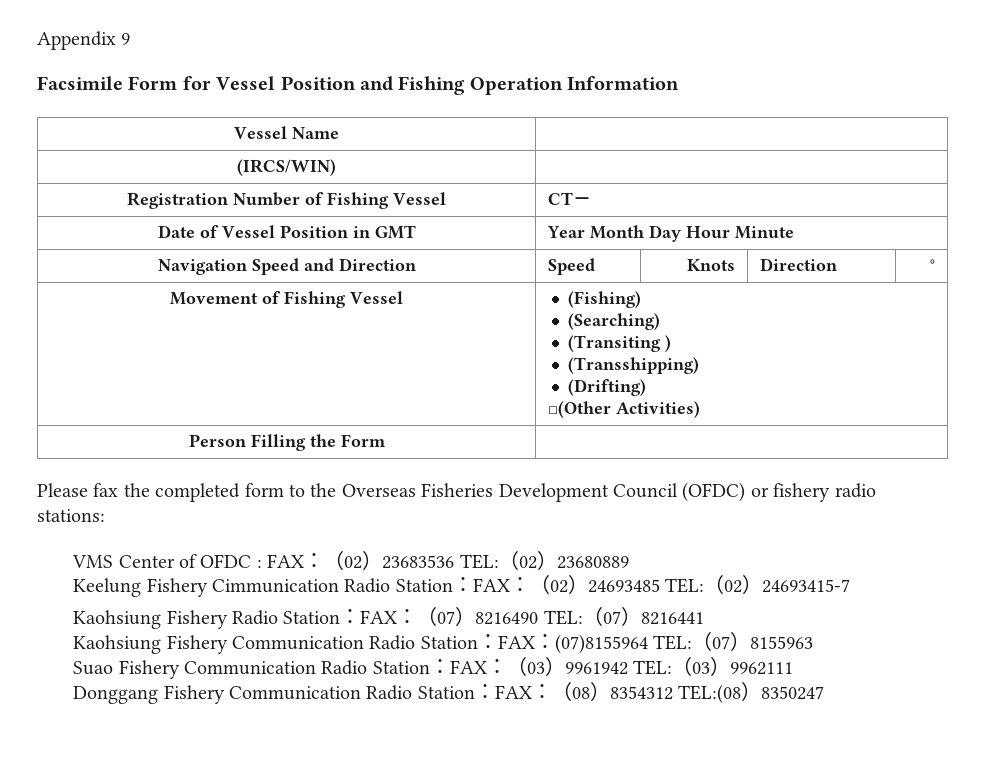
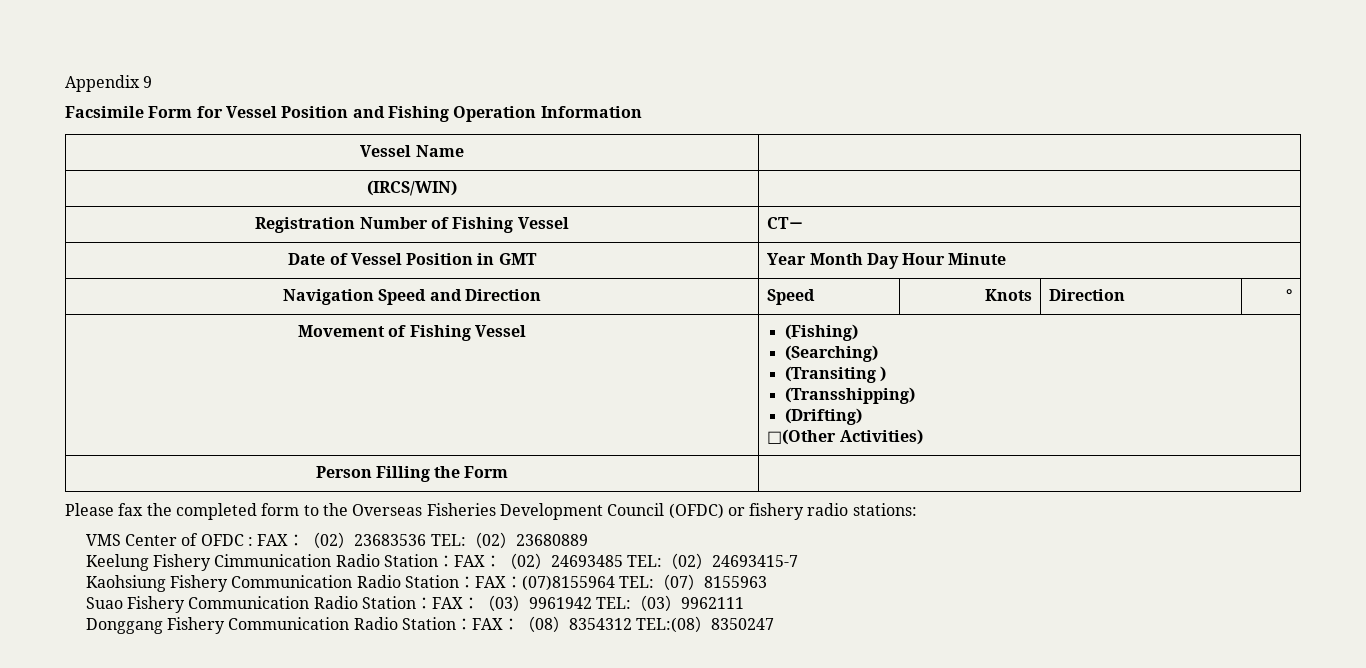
[73,606,704,629] // Kaohsiung Fishery Radio Station：FAX：（07）8216490 TEL:（07）8216441 -> (799, 561) none

